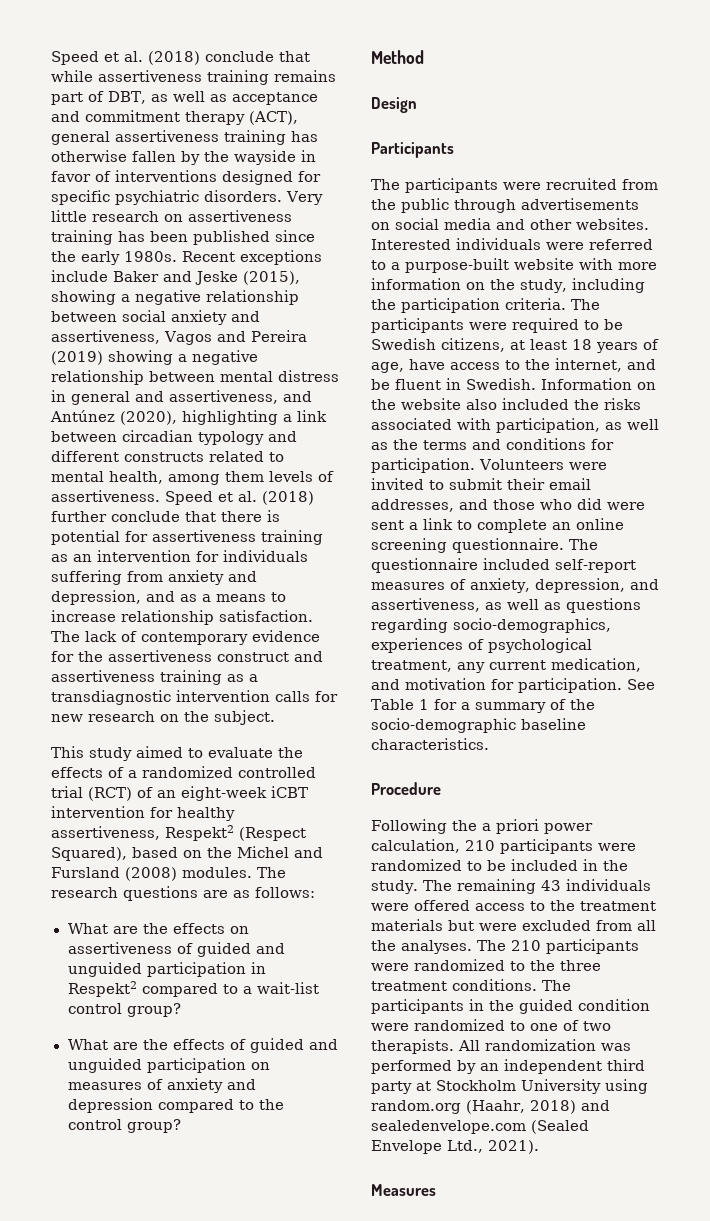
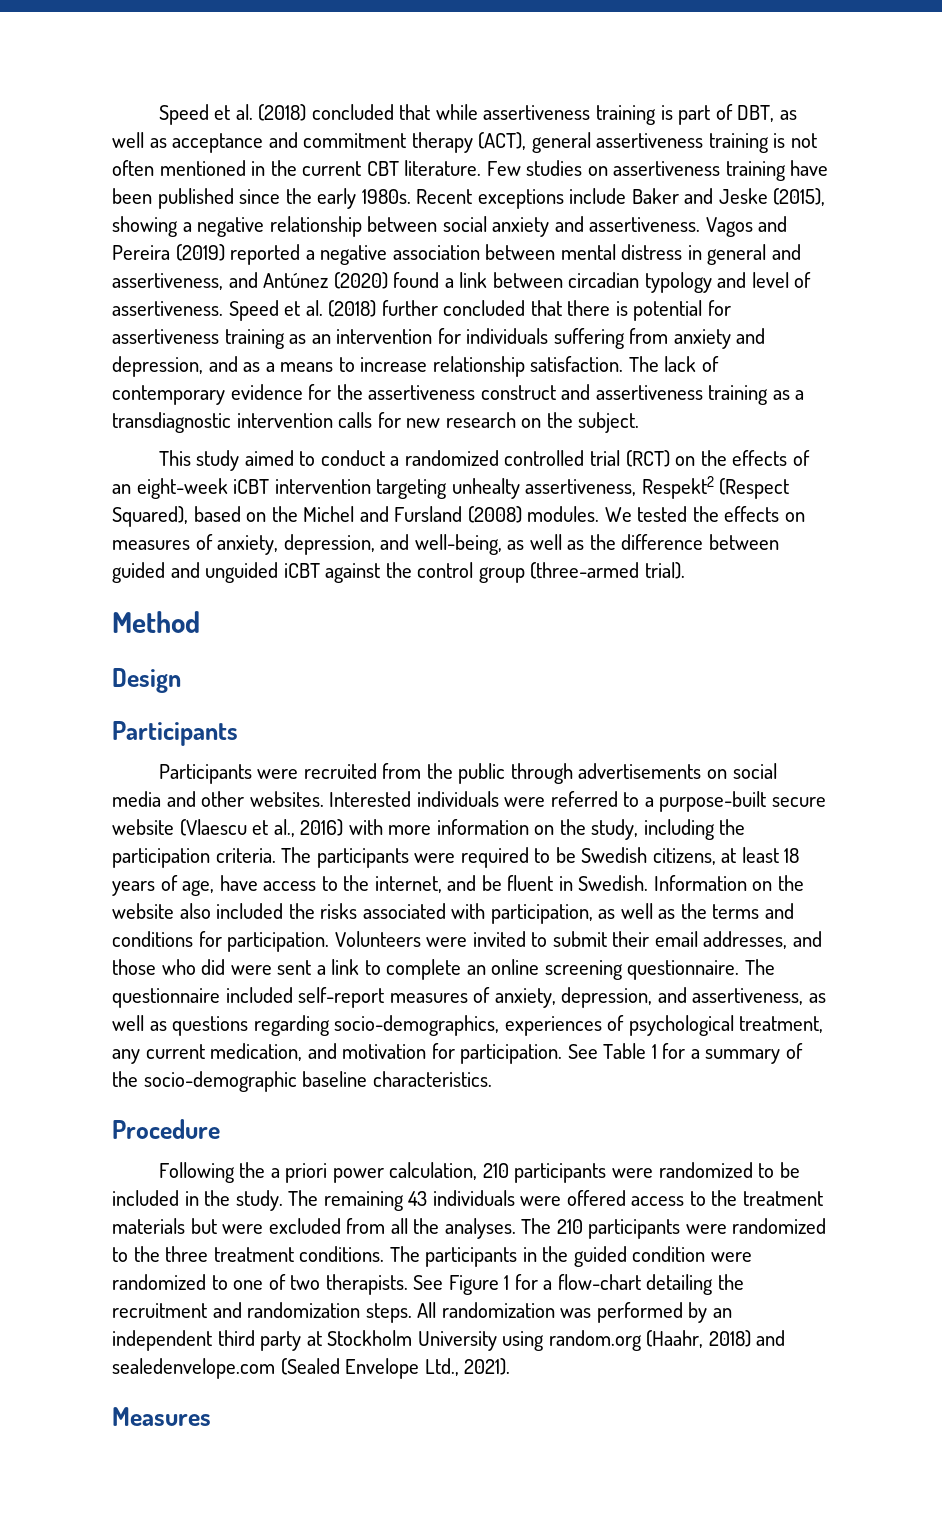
[51,51,274,65] Speed et al. (2018) conclude -> [158,104,394,125] Speed et al. (2018) concluded
[274,70,336,82] remains -> [660,105,673,120] is
[291,131,318,142] [51,150,316,165] [51,170,321,185] [51,190,323,205] [51,210,159,222] has otherwise fallen by the wayside in favor of interventions designed for specific psychiatric disorders. Very little research -> [773,133,817,148] [112,160,583,176] is not often mentioned in the current CBT literature. Few studies
[118,231,145,242] has -> [790,160,829,176] have
[51,330,160,344] assertiveness, -> [589,217,701,232] assertiveness.
[108,350,258,365] [51,370,144,385] showing a negative relationship -> [230,244,480,265] reported a negative association
[120,410,278,425] (2020), highlighting -> [333,272,440,289] (2020) found
[51,450,284,462] [51,471,313,485] different constructs related to mental health, among them levels -> [751,272,789,288] level
[111,511,180,522] conclude -> [443,300,526,316] concluded
[208,747,303,758] [51,767,124,778] evaluate the effects of -> [320,450,385,466] conduct
(132, 794) none -> [675,450,788,466] on the effects
[150,807,235,821] for healthy -> [376,478,520,499] targeting unhealty
[257,867,286,878] [51,886,315,901] [67,923,249,934] [67,942,285,957] [67,962,266,977] [67,981,319,997] [67,1003,181,1017] [67,1038,338,1053] [67,1058,270,1073] [67,1078,256,1093] [67,1098,284,1113] [67,1119,181,1133] The research questions are as follows: // What are the effects on assertiveness of guided and unguided participation in Respekt2 compared to a wait-list control group? // What are the effects of guided and unguided participation on measures of anxiety and depression compared to the control group? -> [604,506,805,522] [112,534,779,555] [112,562,685,583] We tested the effects on measures of anxiety, depression, and well-being, as well as the difference between guided and unguided iCBT against the control group (three-armed trial).
[371,178,498,193] The participants -> [158,764,252,784] Participants
[514,258,574,270] website -> [771,797,826,807] [112,819,344,837] secure website (Vlaescu et al., 2016)
(454, 1046) none -> [413,1274,744,1295] [112,1302,412,1323] See Figure 1 for a flow-chart detailing the recruitment and randomization steps.

